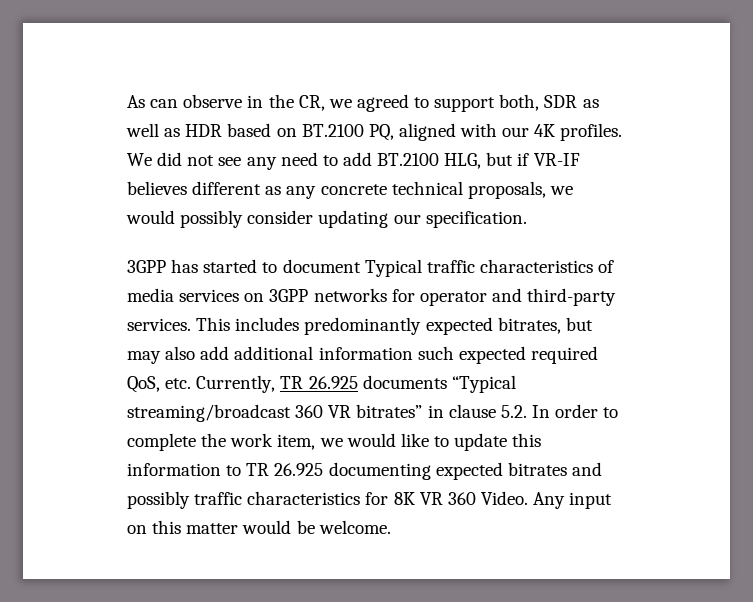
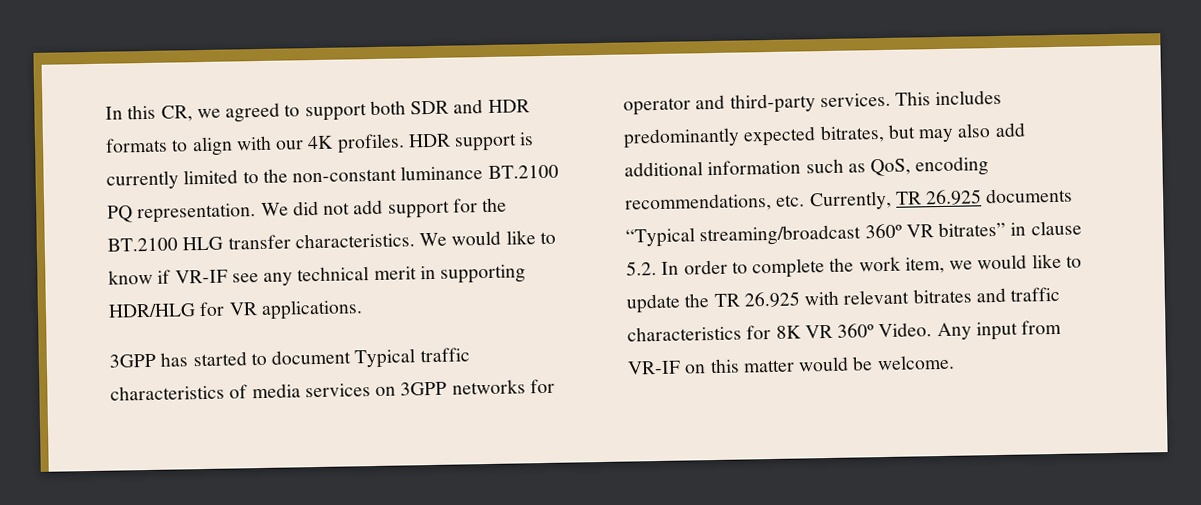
[127,94,294,108] As can observe in the -> [105,104,157,120] In this
[499,94,599,111] [126,123,623,141] [127,152,580,170] [127,181,573,199] [126,210,527,228] both, SDR as well as HDR based on BT.2100 PQ, aligned with our 4K profiles. We did not see any need to add BT.2100 HLG, but if VR-IF believes different as any concrete technical proposals, we would possibly consider updating our specification. -> [369,99,530,116] [105,132,535,157] [106,164,559,190] [107,197,508,224] [107,230,556,252] [108,264,527,286] [108,299,363,320] both SDR and HDR formats to align with our 4K profiles. HDR support is currently limited to the non-constant luminance BT.2100 PQ representation. We did not add support for the BT.2100 HLG transfer characteristics. We would like to know if VR-IF see any technical merit in supporting HDR/HLG for VR applications.
[458,346,598,364] [127,376,160,393] expected required QoS, -> [847,156,990,177] [625,192,772,213] as QoS, encoding recommendations,
[295,405,324,418] 360 -> [864,223,902,239] 360º
[512,433,542,447] [127,462,503,480] this information to TR 26.925 documenting expected -> [684,289,910,308] the TR 26.925 with relevant
[127,491,190,509] possibly -> (1006, 295) none
[447,492,476,505] 360 -> [837,323,875,338] 360º
(613, 500) none -> [1021,319,1063,335] [627,360,681,375] from VR-IF

